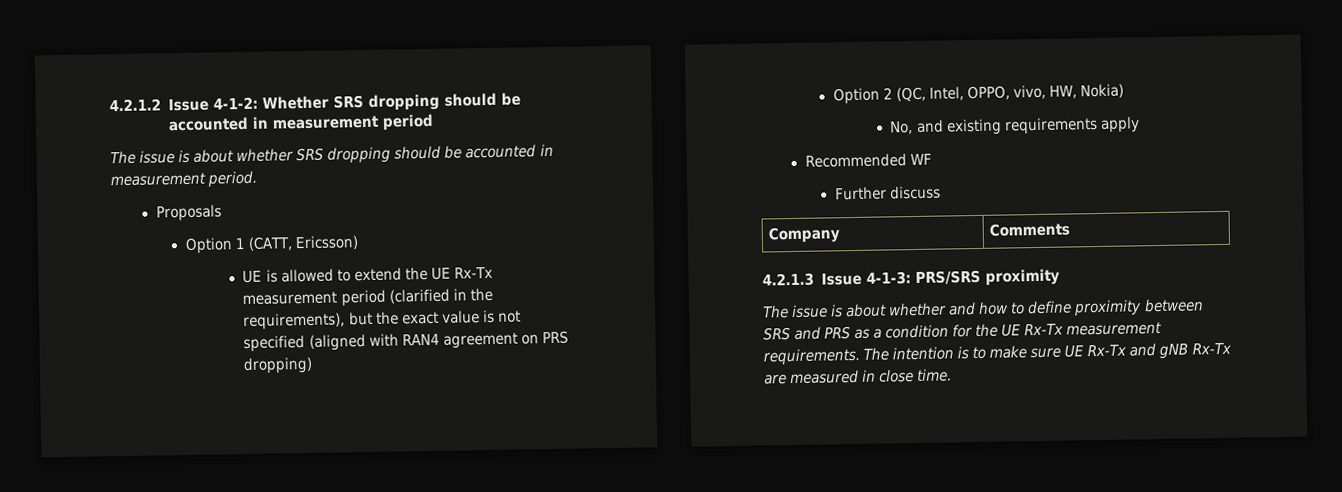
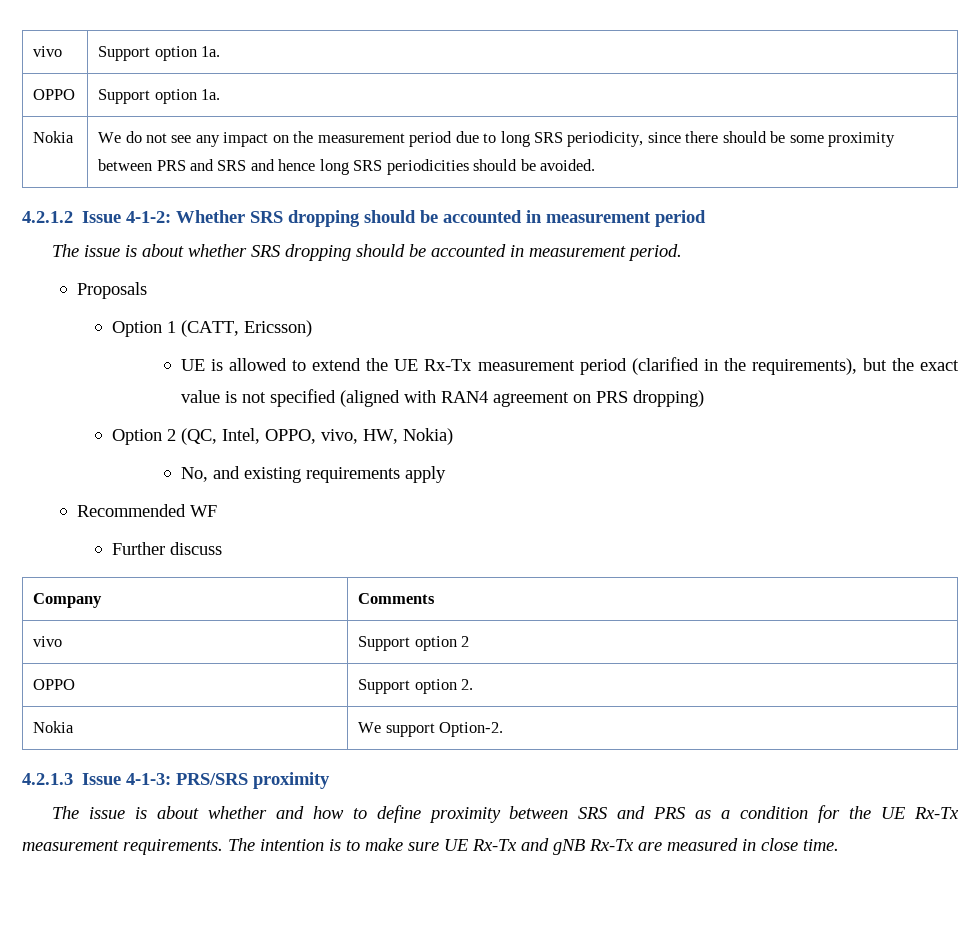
(109, 105) none -> [33,46,63,57] [98,46,220,61] [33,89,76,100] [98,89,220,104] [33,131,75,143] [98,131,896,147] [98,159,596,175] vivo | Support option 1a. // OPPO | Support option 1a. // Nokia | We do not see any impact on the measurement period due to long SRS periodicity, since there should be some proximity between PRS and SRS and hence long SRS periodicities should be avoided. //
(1071, 229) none -> [33,636,63,647] [358,636,469,651] [33,679,76,690] [358,679,473,694] [33,721,75,733] [358,722,503,737] // vivo | Support option 2 // OPPO | Support option 2. // Nokia | We support Option-2.

